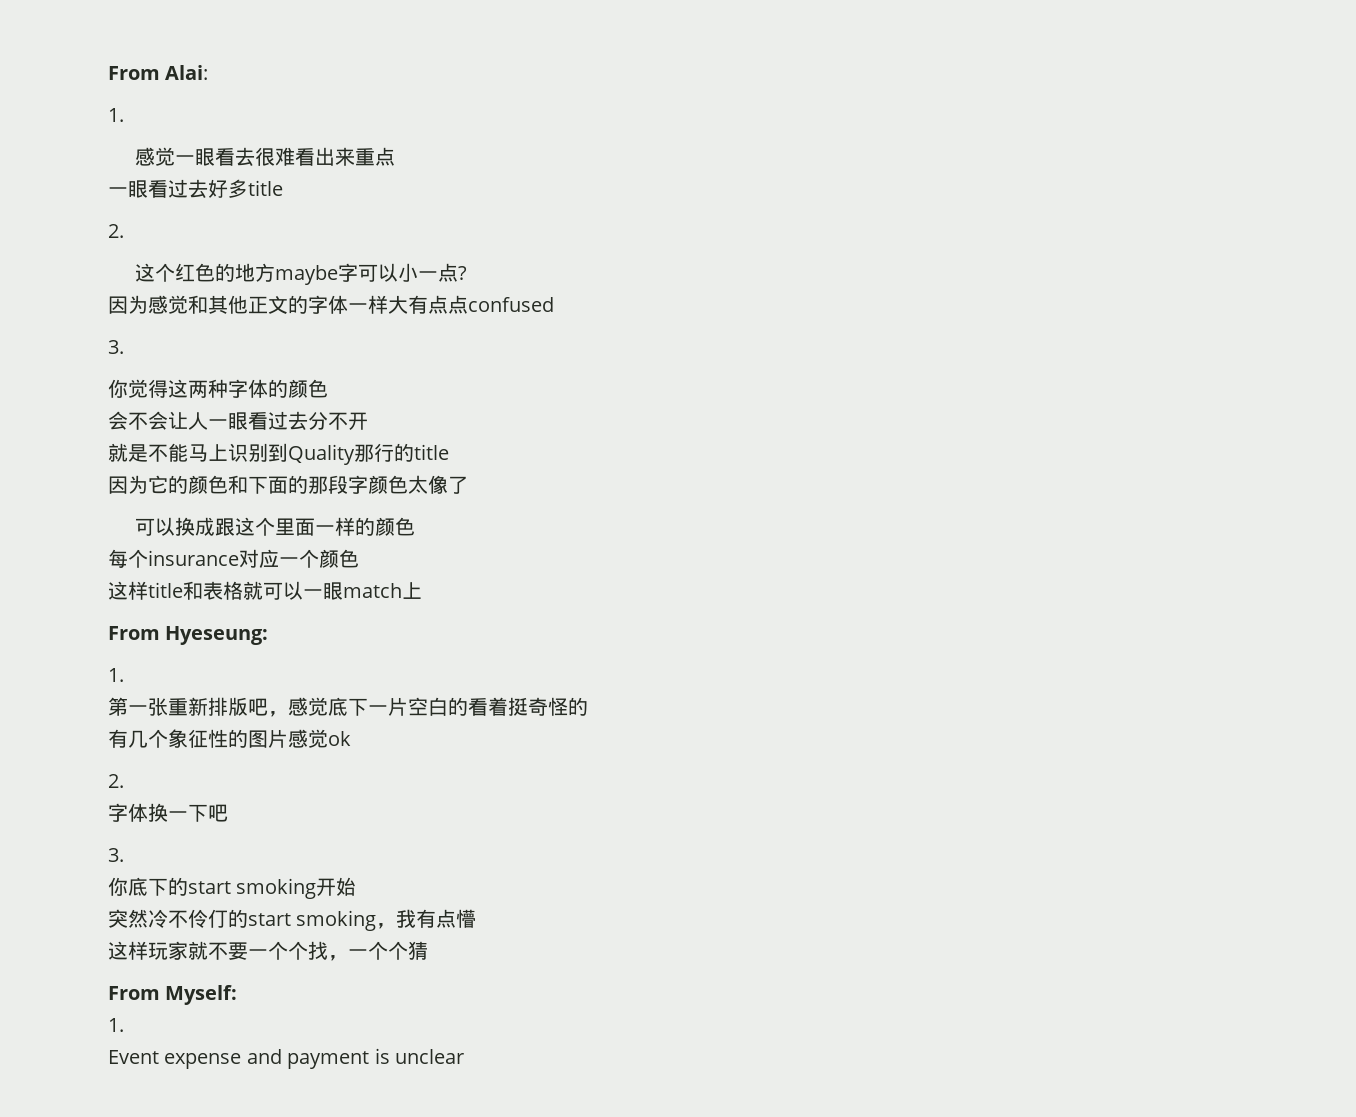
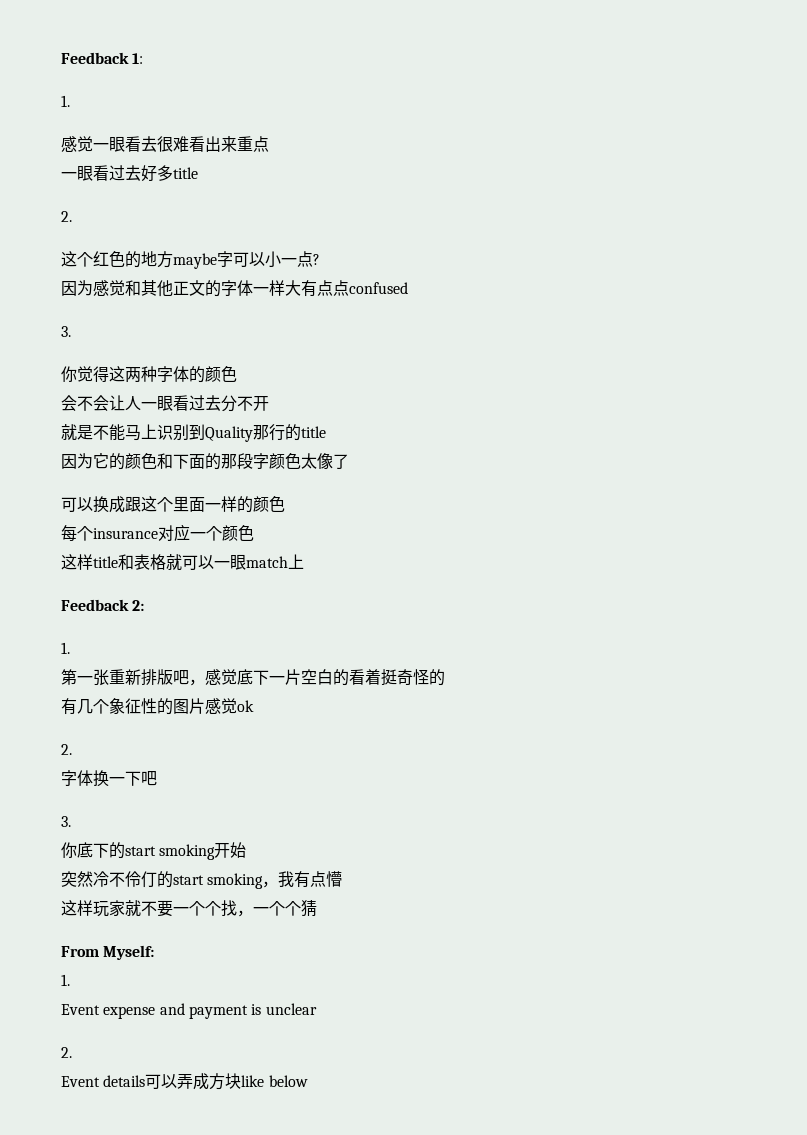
[108,65,209,80] From Alai: -> [61,52,144,64] Feedback 1:
[108,626,269,645] From Hyeseung: -> [61,599,145,611] Feedback 2:
(464, 1056) none -> [61,1047,72,1058] [61,1073,308,1090] // 2. // Event details可以弄成方块like below

